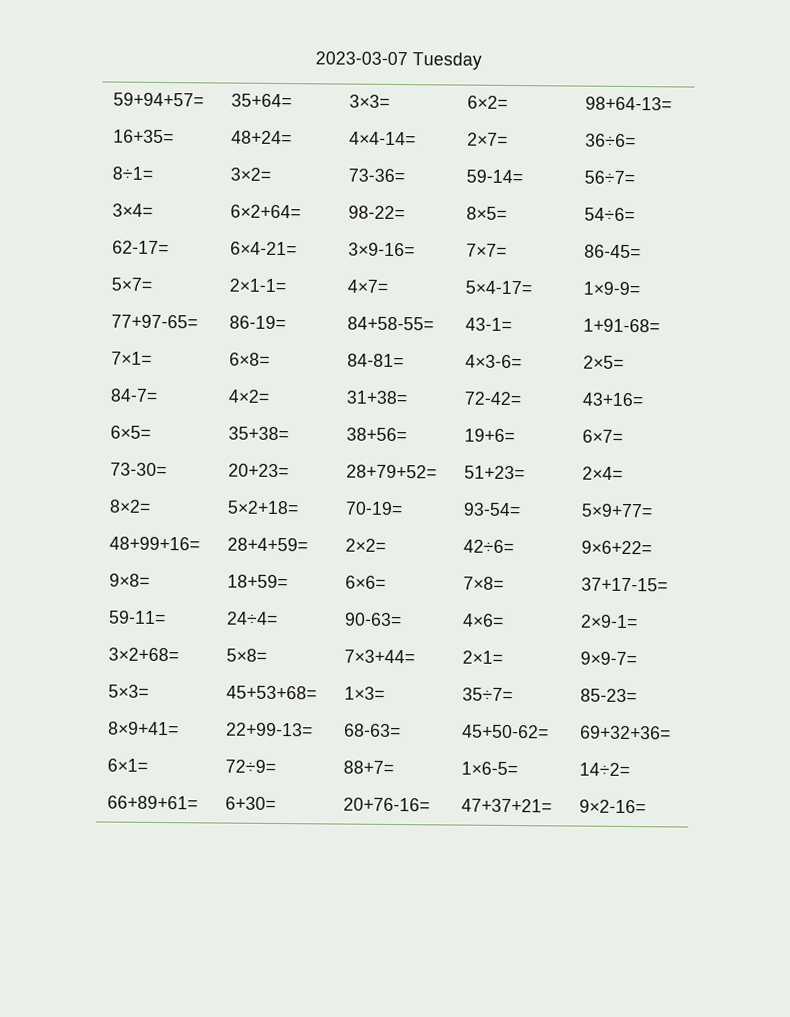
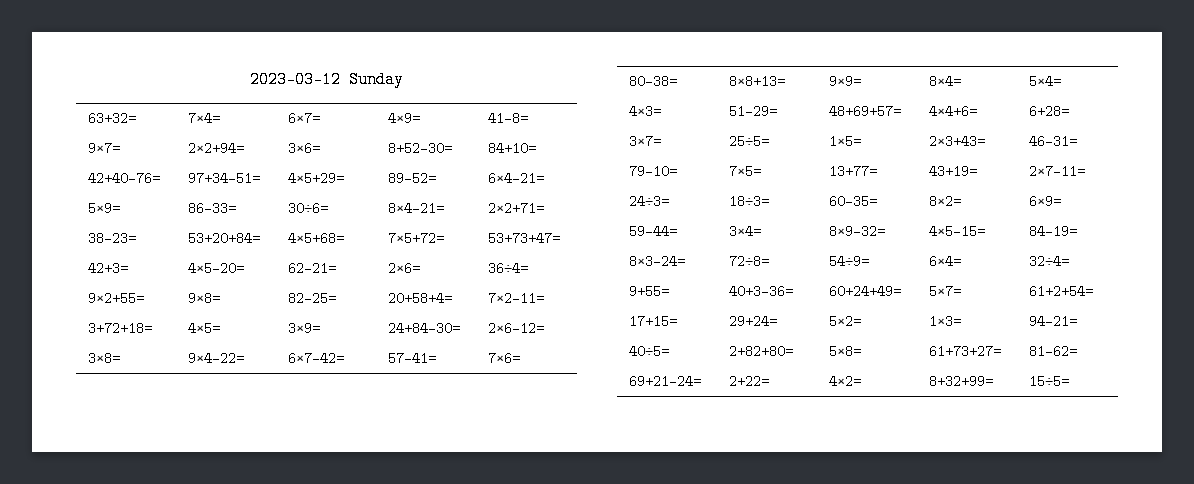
[315,51,482,70] [112,92,204,107] [230,93,292,108] [348,94,390,108] [466,95,508,109] [584,96,672,111] [112,129,174,144] [230,130,292,145] [348,131,416,146] [466,132,508,146] [584,133,636,148] [111,166,153,180] [229,167,271,181] [347,168,405,183] [465,169,523,184] [583,170,635,185] [111,203,153,217] [229,204,301,219] [347,205,405,220] [465,206,507,220] [583,207,635,222] [111,240,169,255] [229,241,297,256] [347,242,415,257] [465,243,507,257] [583,244,641,259] [110,277,152,291] [228,278,286,293] [346,279,388,293] [464,280,532,295] [582,281,640,296] [110,314,198,329] [228,315,286,330] [346,316,434,331] [464,317,512,331] [582,318,660,333] [110,351,152,365] [228,352,270,366] [346,353,404,368] [464,354,522,369] [582,355,624,369] [109,388,158,402] [227,389,270,403] [345,390,408,405] [463,391,522,406] [581,392,643,407] [109,425,151,439] [227,426,289,441] [345,427,407,442] [463,428,515,443] [581,429,623,443] [109,462,167,477] [227,463,289,478] [345,464,437,479] [463,465,525,480] [581,466,623,480] [108,499,151,513] [226,500,299,515] [344,501,403,516] [462,502,521,517] [580,503,653,518] [108,536,200,551] [226,537,308,552] [344,538,386,552] [462,539,514,554] [580,540,652,555] [108,573,150,587] [226,574,288,589] [344,575,386,589] [462,576,504,590] [580,577,668,592] [108,610,166,625] [226,611,278,625] [343,612,402,627] [461,613,504,627] [579,614,638,629] [107,647,179,662] [225,648,267,662] [343,649,415,664] [461,650,503,664] [579,651,637,666] [107,684,149,698] [225,685,317,700] [343,686,385,700] [461,687,513,702] [579,688,637,703] [107,721,179,736] [225,722,313,737] [343,723,401,738] [461,724,549,739] [579,725,671,740] [106,758,148,772] [224,759,276,773] [342,760,394,774] [460,761,518,776] [578,762,630,777] [106,795,198,810] [224,796,276,810] [342,797,430,812] [460,798,552,813] [578,799,646,814] 2023-03-07 Tuesday // 59+94+57= | 35+64= | 3×3= | 6×2= | 98+64-13= // 16+35= | 48+24= | 4×4-14= | 2×7= | 36÷6= // 8÷1= | 3×2= | 73-36= | 59-14= | 56÷7= // 3×4= | 6×2+64= | 98-22= | 8×5= | 54÷6= // 62-17= | 6×4-21= | 3×9-16= | 7×7= | 86-45= // 5×7= | 2×1-1= | 4×7= | 5×4-17= | 1×9-9= // 77+97-65= | 86-19= | 84+58-55= | 43-1= | 1+91-68= // 7×1= | 6×8= | 84-81= | 4×3-6= | 2×5= // 84-7= | 4×2= | 31+38= | 72-42= | 43+16= // 6×5= | 35+38= | 38+56= | 19+6= | 6×7= // 73-30= | 20+23= | 28+79+52= | 51+23= | 2×4= // 8×2= | 5×2+18= | 70-19= | 93-54= | 5×9+77= // 48+99+16= | 28+4+59= | 2×2= | 42÷6= | 9×6+22= // 9×8= | 18+59= | 6×6= | 7×8= | 37+17-15= // 59-11= | 24÷4= | 90-63= | 4×6= | 2×9-1= // 3×2+68= | 5×8= | 7×3+44= | 2×1= | 9×9-7= // 5×3= | 45+53+68= | 1×3= | 35÷7= | 85-23= // 8×9+41= | 22+99-13= | 68-63= | 45+50-62= | 69+32+36= // 6×1= | 72÷9= | 88+7= | 1×6-5= | 14÷2= // 66+89+61= | 6+30= | 20+76-16= | 47+37+21= | 9×2-16= -> [250,71,404,88] [88,112,137,125] [188,112,221,125] [288,112,321,125] [388,112,421,125] [488,112,529,125] [88,142,121,155] [188,142,245,155] [288,142,321,155] [388,142,453,155] [488,142,537,155] [88,172,161,185] [188,172,261,185] [288,172,345,185] [388,172,437,185] [488,172,545,185] [88,202,121,215] [188,202,237,215] [288,202,329,215] [388,202,445,215] [488,202,545,215] [88,232,137,245] [188,232,261,245] [288,232,345,245] [388,232,445,245] [488,232,561,245] [88,262,129,275] [188,262,245,275] [288,262,337,275] [388,262,421,275] [488,262,529,275] [88,292,145,305] [188,292,221,305] [288,292,337,305] [388,292,453,305] [488,292,545,305] [88,322,153,335] [188,322,221,335] [288,322,321,335] [388,322,461,335] [488,322,545,335] [88,352,121,365] [188,352,245,365] [288,352,345,365] [388,352,437,365] [488,352,521,365] [629,75,678,88] [729,75,786,88] [829,75,862,88] [929,75,962,88] [1029,75,1062,88] [629,105,662,118] [729,105,778,118] [829,105,902,118] [929,105,978,118] [1029,105,1070,118] [629,135,662,148] [729,135,770,148] [829,135,862,148] [929,135,986,148] [1029,135,1078,148] [629,165,678,178] [729,165,762,178] [829,165,878,178] [929,165,978,178] [1029,165,1086,178] [629,195,670,208] [729,195,770,208] [829,195,878,208] [929,195,962,208] [1029,195,1062,208] [629,225,678,238] [729,225,762,238] [829,225,886,238] [929,225,986,238] [1029,225,1078,238] [629,255,686,268] [729,255,770,268] [829,255,870,268] [929,255,962,268] [1029,255,1070,268] [629,285,670,298] [729,285,794,298] [829,285,902,298] [929,285,962,298] [1029,285,1094,298] [629,315,678,328] [729,315,778,328] [829,315,862,328] [929,315,962,328] [1029,315,1078,328] [629,345,670,358] [729,345,794,358] [829,345,862,358] [929,345,1002,358] [1029,345,1078,358] [629,375,702,388] [729,375,770,388] [829,375,862,388] [929,375,994,388] [1029,375,1070,388] 2023-03-12 Sunday // 63+32= | 7×4= | 6×7= | 4×9= | 41-8= // 9×7= | 2×2+94= | 3×6= | 8+52-30= | 84+10= // 42+40-76= | 97+34-51= | 4×5+29= | 89-52= | 6×4-21= // 5×9= | 86-33= | 30÷6= | 8×4-21= | 2×2+71= // 38-23= | 53+20+84= | 4×5+68= | 7×5+72= | 53+73+47= // 42+3= | 4×5-20= | 62-21= | 2×6= | 36÷4= // 9×2+55= | 9×8= | 82-25= | 20+58+4= | 7×2-11= // 3+72+18= | 4×5= | 3×9= | 24+84-30= | 2×6-12= // 3×8= | 9×4-22= | 6×7-42= | 57-41= | 7×6= // 80-38= | 8×8+13= | 9×9= | 8×4= | 5×4= // 4×3= | 51-29= | 48+69+57= | 4×4+6= | 6+28= // 3×7= | 25÷5= | 1×5= | 2×3+43= | 46-31= // 79-10= | 7×5= | 13+77= | 43+19= | 2×7-11= // 24÷3= | 18÷3= | 60-35= | 8×2= | 6×9= // 59-44= | 3×4= | 8×9-32= | 4×5-15= | 84-19= // 8×3-24= | 72÷8= | 54÷9= | 6×4= | 32÷4= // 9+55= | 40+3-36= | 60+24+49= | 5×7= | 61+2+54= // 17+15= | 29+24= | 5×2= | 1×3= | 94-21= // 40÷5= | 2+82+80= | 5×8= | 61+73+27= | 81-62= // 69+21-24= | 2+22= | 4×2= | 8+32+99= | 15÷5=

